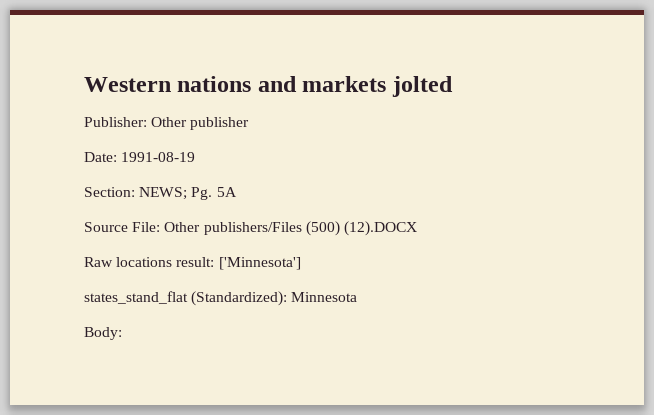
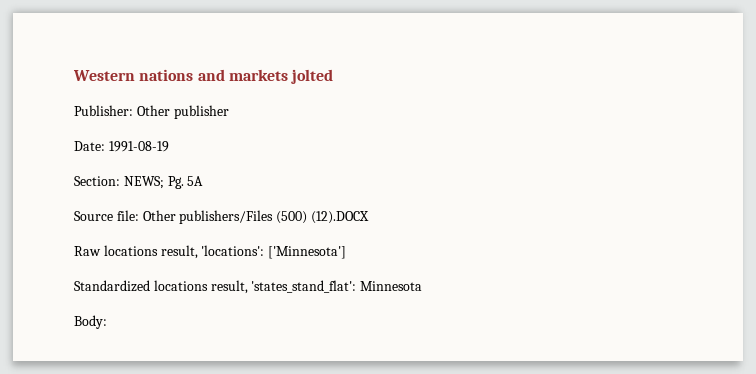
[132,222,161,232] File: -> [116,210,139,221] file:
[176,257,215,267] result: -> [160,245,265,259] result, 'locations':
[84,291,288,306] states_stand_flat (Standardized): -> [74,280,357,294] Standardized locations result, 'states_stand_flat':

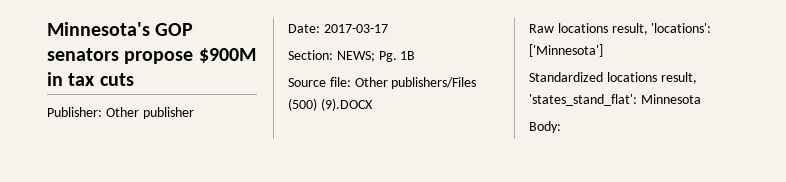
[73,69,334,84] Western nations and markets jolted -> [47,22,194,36] [47,48,256,64] [47,72,134,86] Minnesota's GOP senators propose $900M in tax cuts
[108,141,169,152] 1991-08-19 -> [323,24,388,33] 2017-03-17
[187,176,204,186] 5A -> [400,51,416,60] 1B
[310,211,369,224] (12).DOCX -> [320,98,373,111] (9).DOCX

